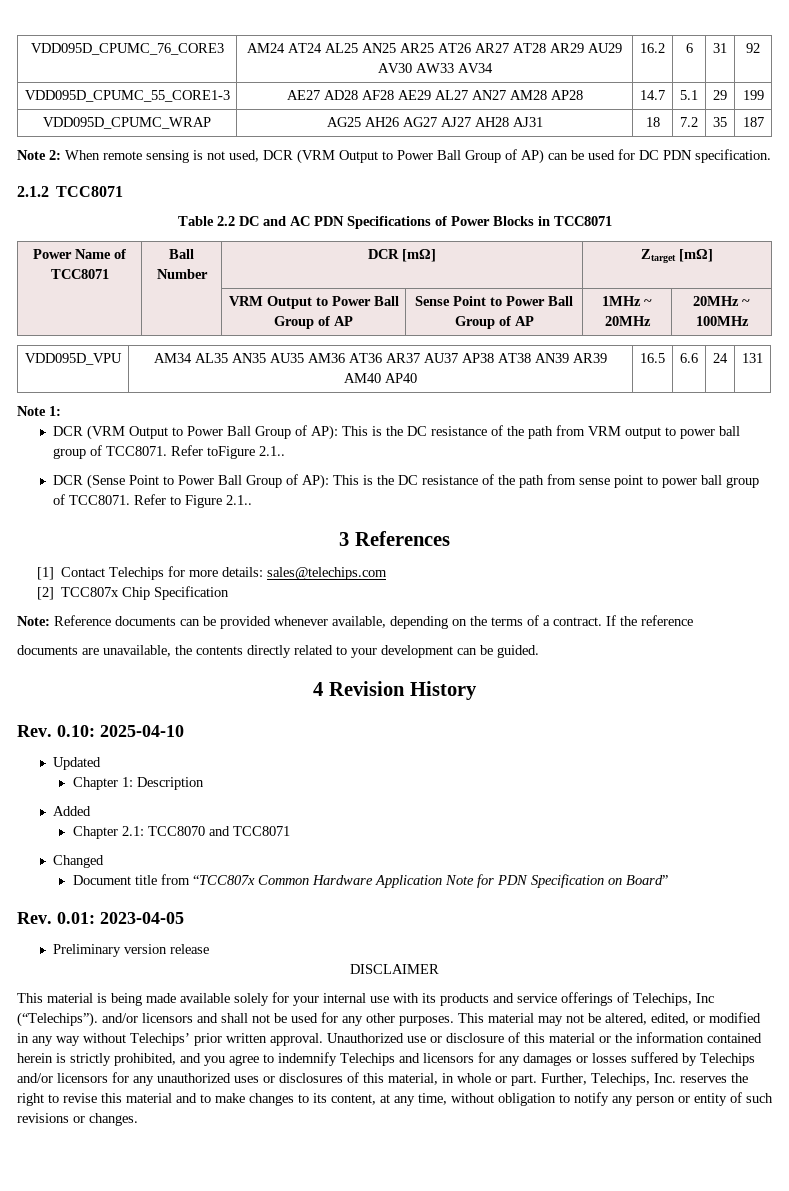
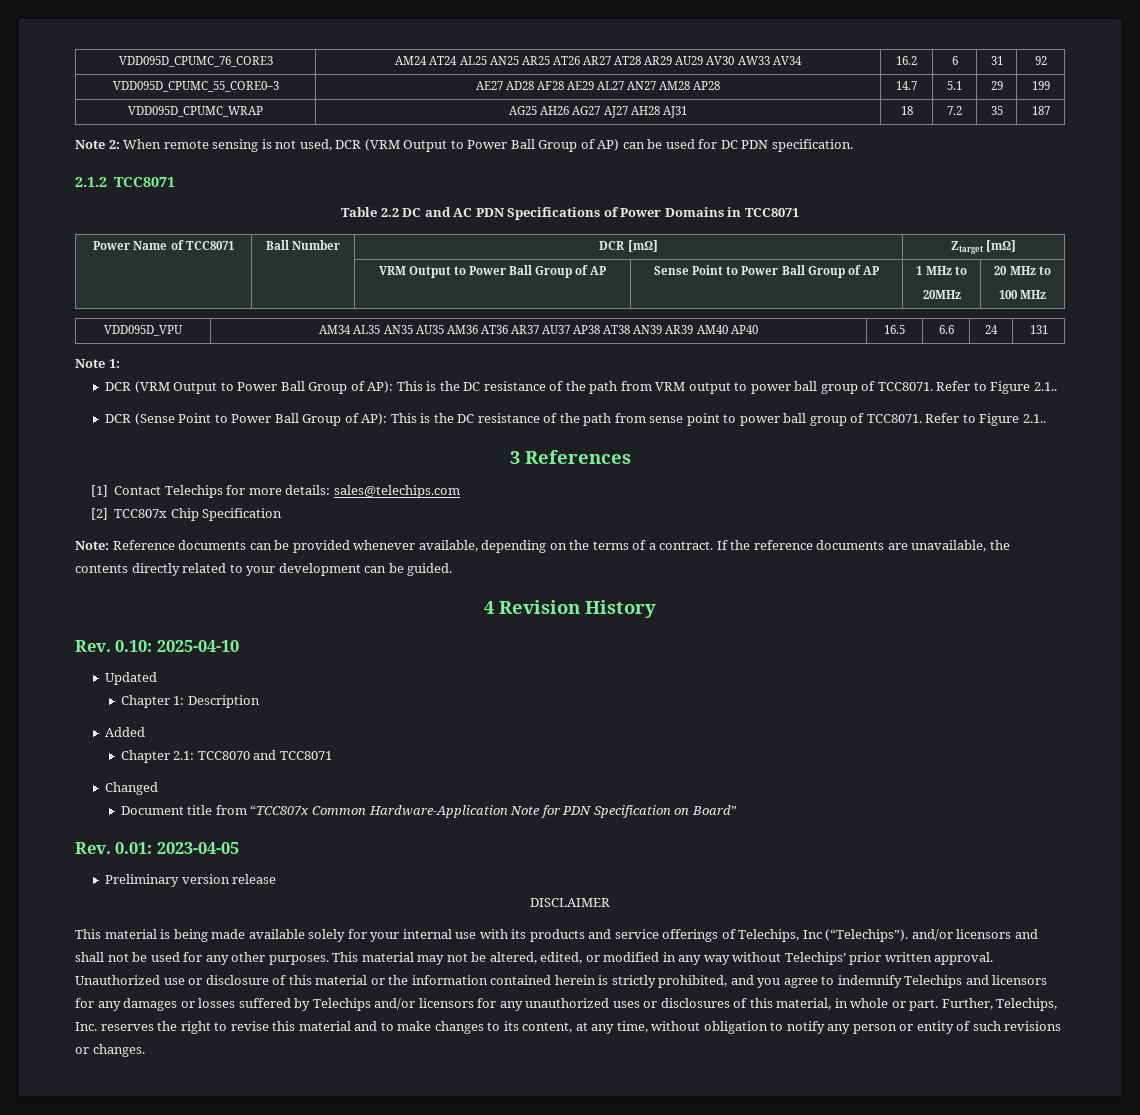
[24,90,230,102] VDD095D_CPUMC_55_CORE1-3 -> [112,81,279,92] VDD095D_CPUMC_55_CORE0–3
[492,216,534,226] Blocks -> [664,207,724,217] Domains
[602,296,652,306] [604,316,651,326] [693,296,750,306] [695,316,749,326] 1MHz ~ 20MHz | 20MHz ~ 100MHz -> [916,266,967,275] [922,290,961,299] [994,266,1051,275] [998,290,1047,299] 1 MHz to // 20MHz | 20 MHz to // 100 MHz
[206,446,255,459] toFigure -> [973,381,1031,394] to Figure
(693, 620) // -> (813, 545) none
[311,875,442,888] Hardware Application -> [368,805,508,818] Hardware-Application

